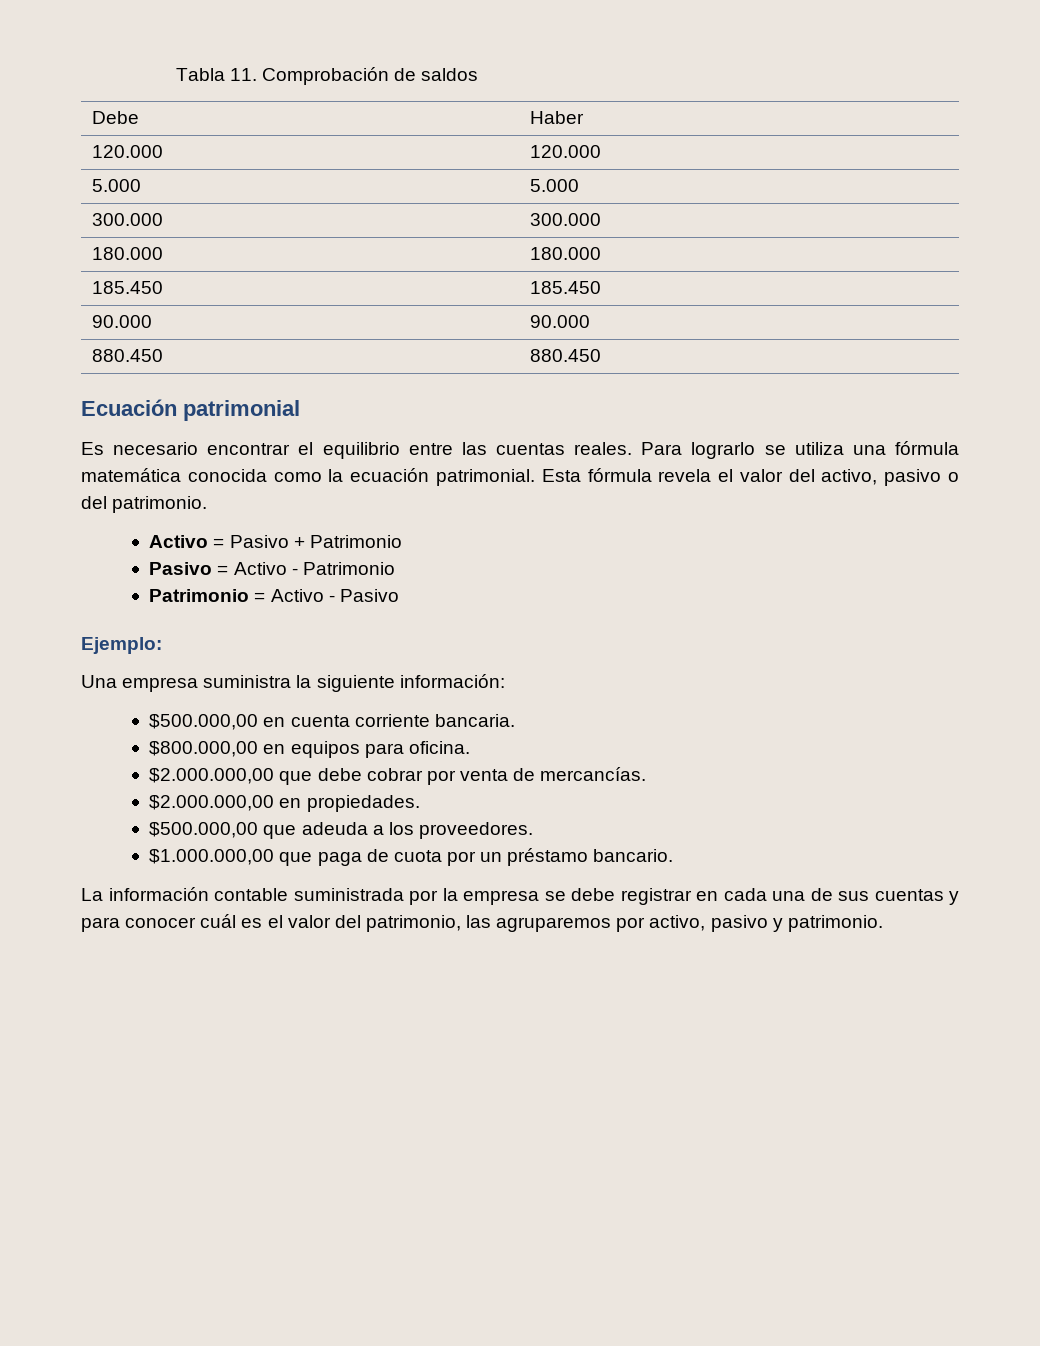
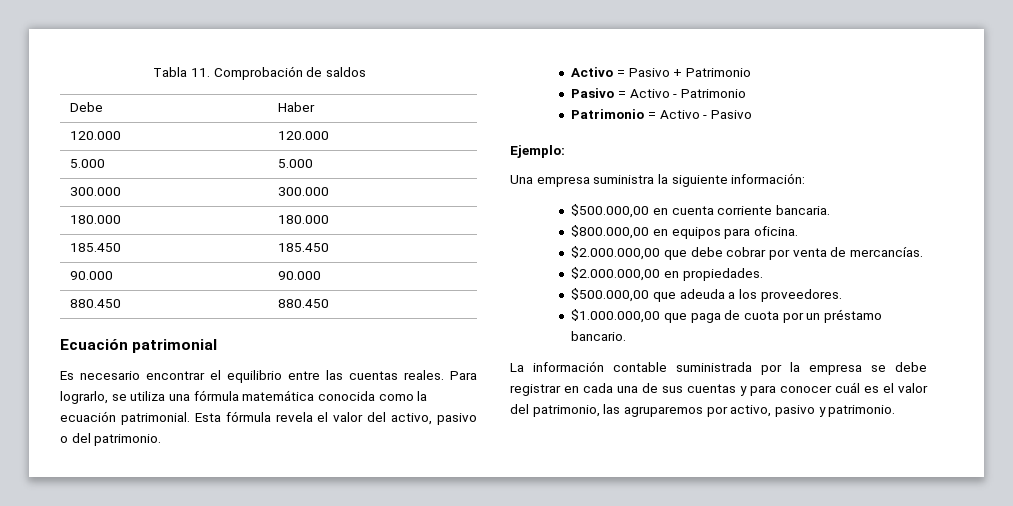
[691,442,756,459] lograrlo -> [60,391,108,404] lograrlo,

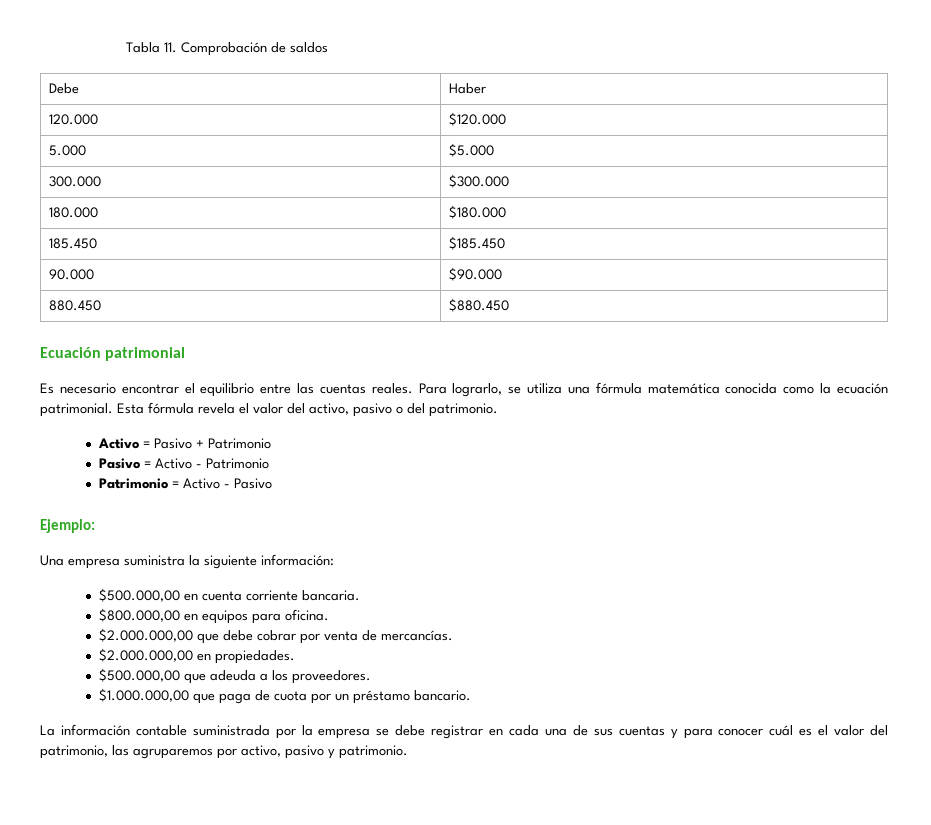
[278,131,330,140] 120.000 -> [448,112,506,126] $120.000
[278,159,314,168] 5.000 -> [448,143,494,157] $5.000
[278,187,330,196] 300.000 -> [448,174,509,188] $300.000
[278,215,330,224] 180.000 -> [448,205,506,219] $180.000
[278,243,330,252] 185.450 -> [448,236,505,250] $185.450
[278,271,322,280] 90.000 -> [448,267,502,281] $90.000
[278,299,330,308] 880.450 -> [448,298,509,312] $880.450

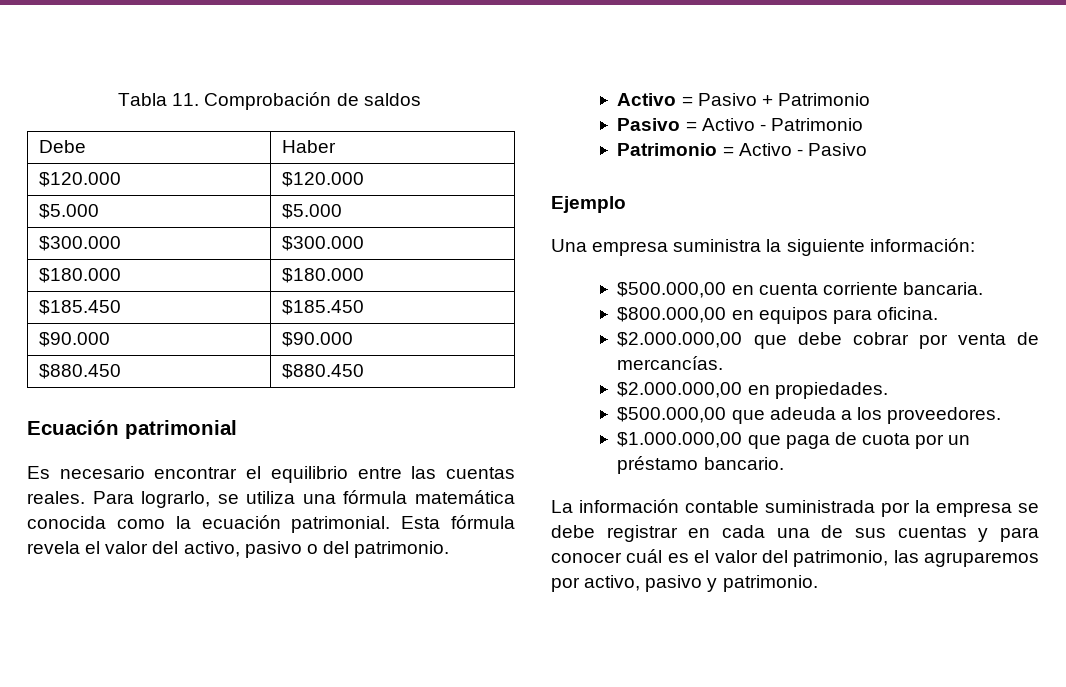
[48,114,98,125] 120.000 -> [38,172,121,187] $120.000
[48,145,86,156] 5.000 -> [38,204,99,219] $5.000
[48,176,101,187] 300.000 -> [38,236,121,251] $300.000
[48,207,98,218] 180.000 -> [38,268,121,283] $180.000
[48,238,97,249] 185.450 -> [38,300,121,315] $185.450
[48,269,94,280] 90.000 -> [38,332,110,347] $90.000
[48,300,101,311] 880.450 -> [38,364,121,379] $880.450
[40,519,95,533] Ejemplo: -> [551,196,626,213] Ejemplo

